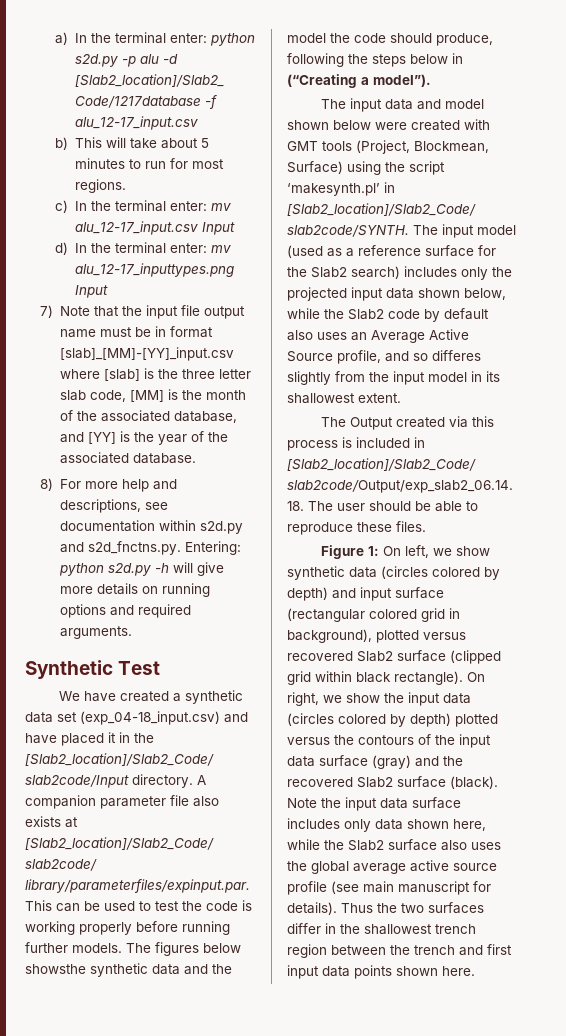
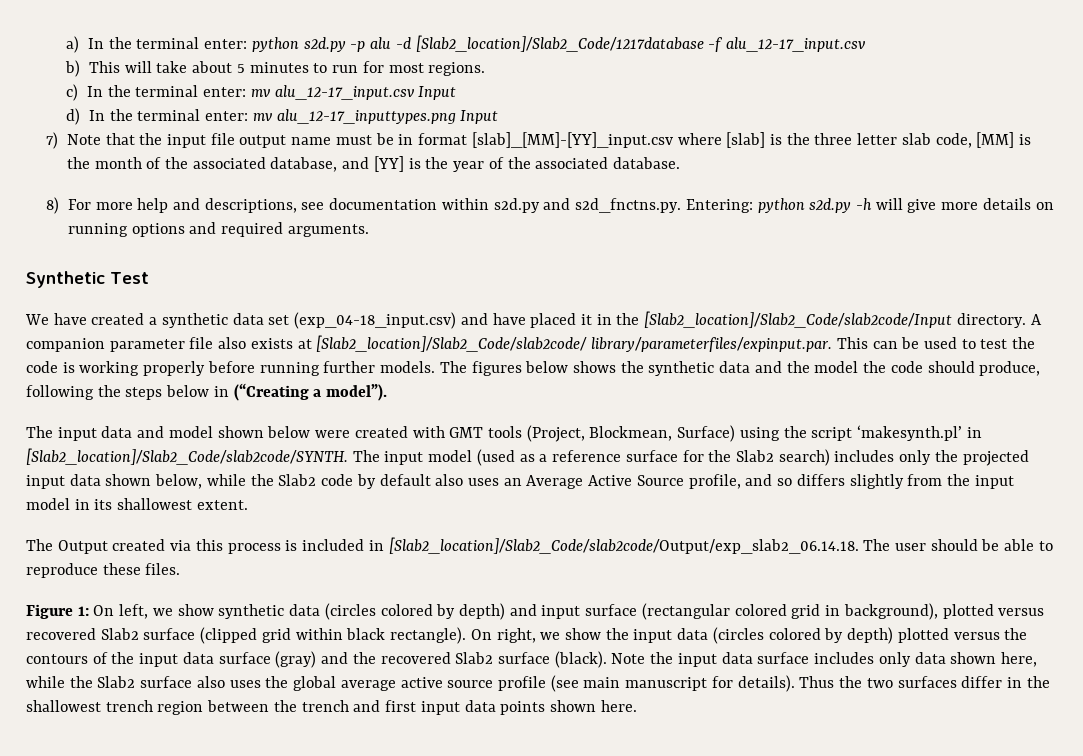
[25,964,86,974] showsthe -> [572,361,644,373] shows the
[432,350,481,361] differes -> [796,474,845,486] differs

